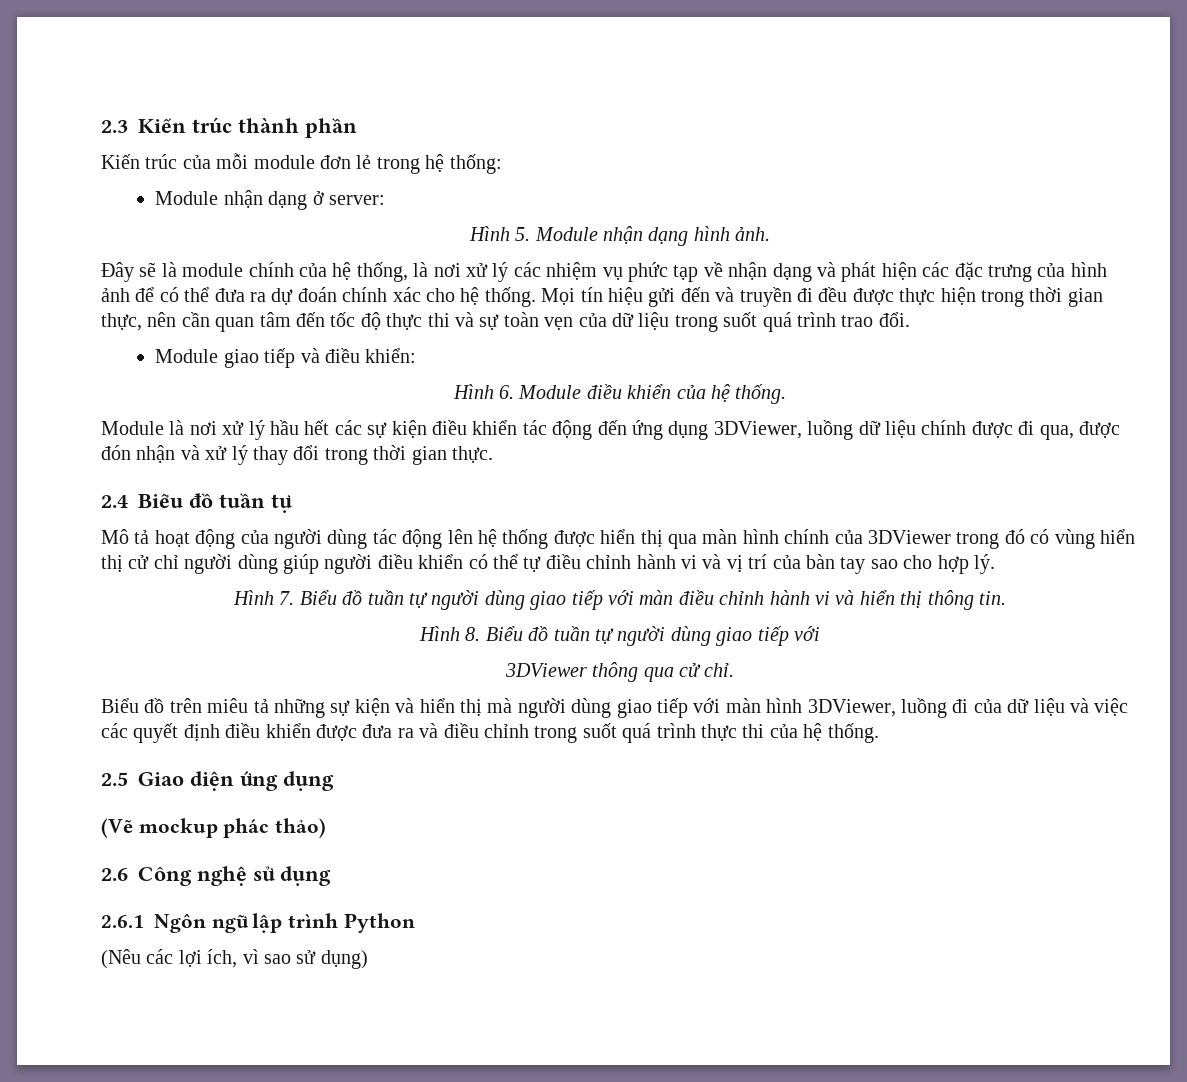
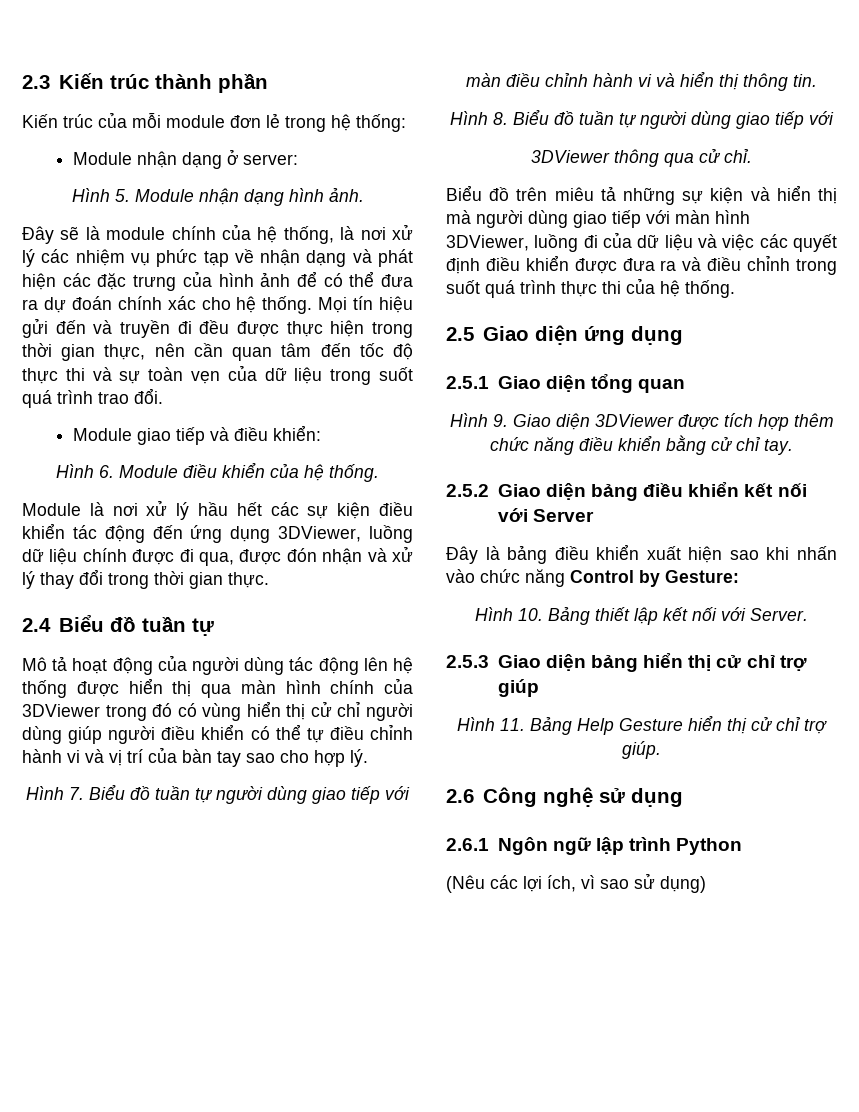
[101,818,327,838] (Vẽ mockup phác thảo) -> [446,374,686,393] [449,413,834,431] [490,435,793,455] [446,482,807,501] [497,508,594,522] [446,544,837,564] [446,569,739,587] [475,607,808,625] [446,653,807,672] [497,679,539,697] [457,716,827,735] [622,741,661,759] 2.5.1 Giao diện tổng quan // Hình 9. Giao diện 3DViewer được tích hợp thêm chức năng điều khiển bằng cử chỉ tay. // 2.5.2 Giao diện bảng điều khiển kết nối với Server // Đây là bảng điều khiển xuất hiện sao khi nhấn vào chức năng Control by Gesture: // Hình 10. Bảng thiết lập kết nối với Server. // 2.5.3 Giao diện bảng hiển thị cử chỉ trợ giúp // Hình 11. Bảng Help Gesture hiển thị cử chỉ trợ giúp.

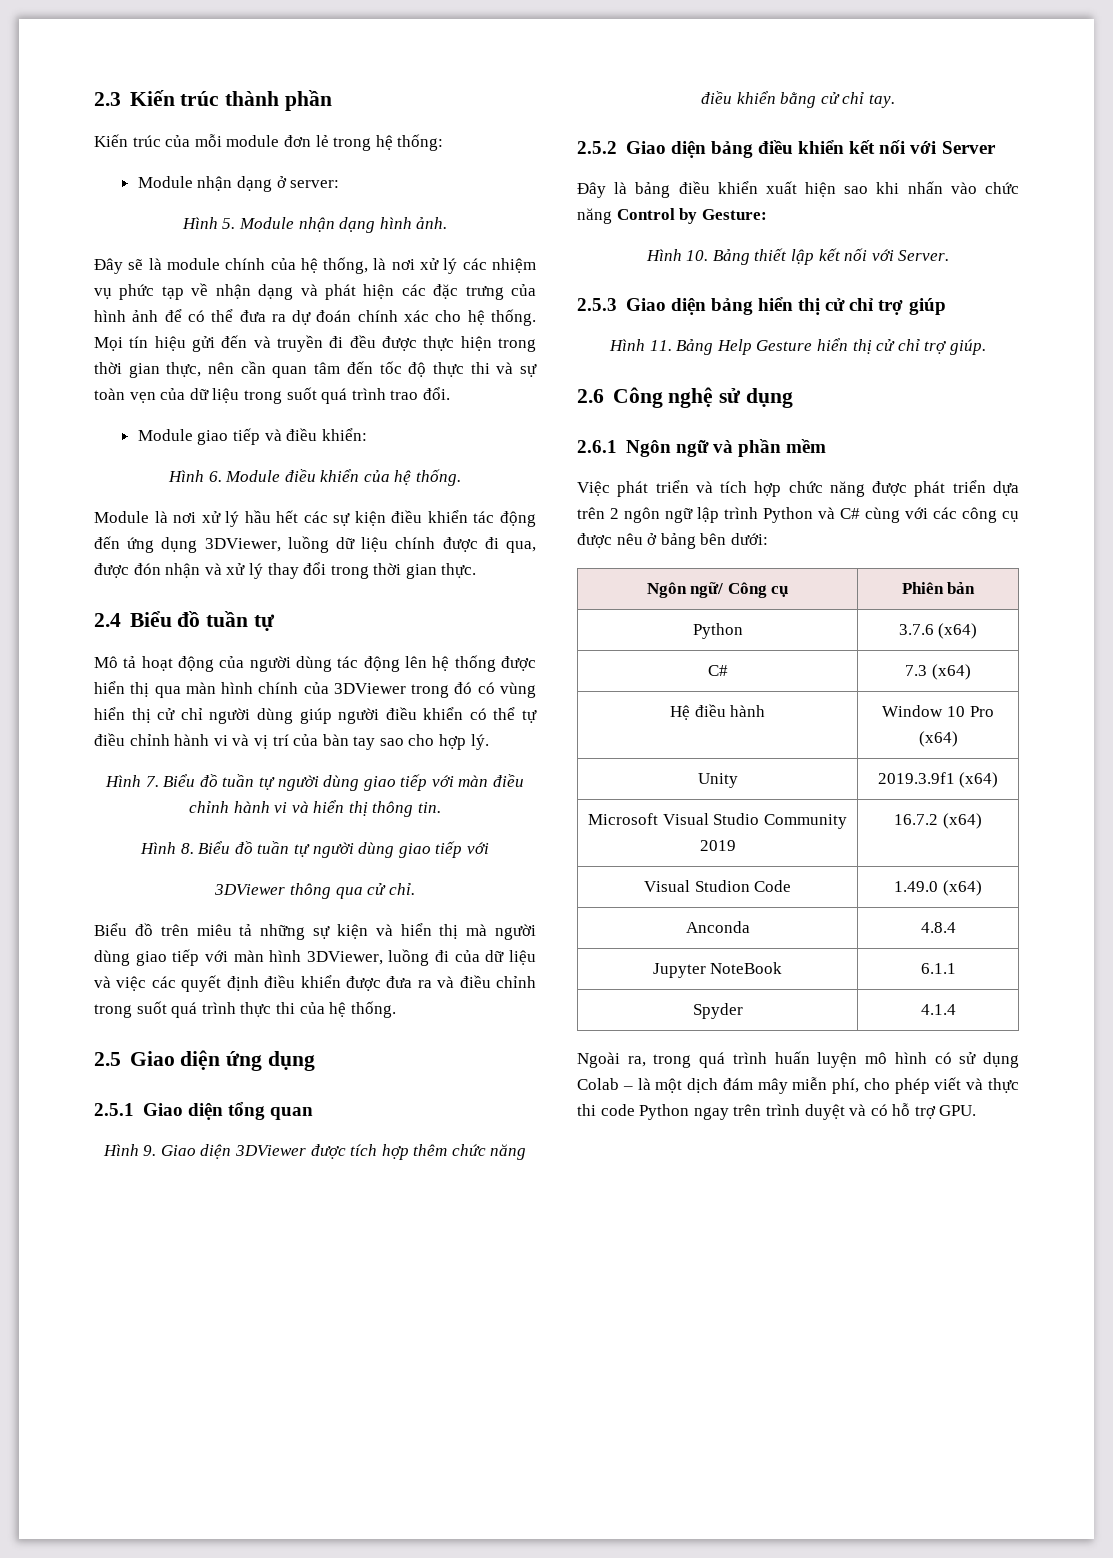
[596,837,743,855] [446,873,706,893] lập trình Python // (Nêu các lợi ích, vì sao sử dụng) -> [712,439,827,457] [577,480,1019,497] [577,507,1019,523] [577,533,768,549] [646,582,789,598] [901,582,976,594] [692,623,743,639] [898,623,978,639] [707,665,728,676] [905,664,971,680] [669,704,766,720] [882,705,994,717] [918,731,958,747] [697,773,738,788] [877,772,999,788] [588,813,847,829] [699,840,736,851] [894,813,982,829] [643,880,792,892] [894,880,982,896] [685,921,750,933] [920,922,956,933] [652,962,783,978] [920,963,956,974] [692,1003,743,1019] [920,1004,956,1015] [577,1051,1019,1068] [577,1077,1019,1094] [577,1103,977,1120] và phần mềm // Việc phát triển và tích hợp chức năng được phát triển dựa trên 2 ngôn ngữ lập trình Python và C# cùng với các công cụ được nêu ở bảng bên dưới: // Ngôn ngữ/ Công cụ | Phiên bản // Python | 3.7.6 (x64) // C# | 7.3 (x64) // Hệ điều hành | Window 10 Pro (x64) // Unity | 2019.3.9f1 (x64) // Microsoft Visual Studio Community 2019 | 16.7.2 (x64) // Visual Studion Code | 1.49.0 (x64) // Anconda | 4.8.4 // Jupyter NoteBook | 6.1.1 // Spyder | 4.1.4 // Ngoài ra, trong quá trình huấn luyện mô hình có sử dụng Colab – là một dịch đám mây miễn phí, cho phép viết và thực thi code Python ngay trên trình duyệt và có hỗ trợ GPU.

